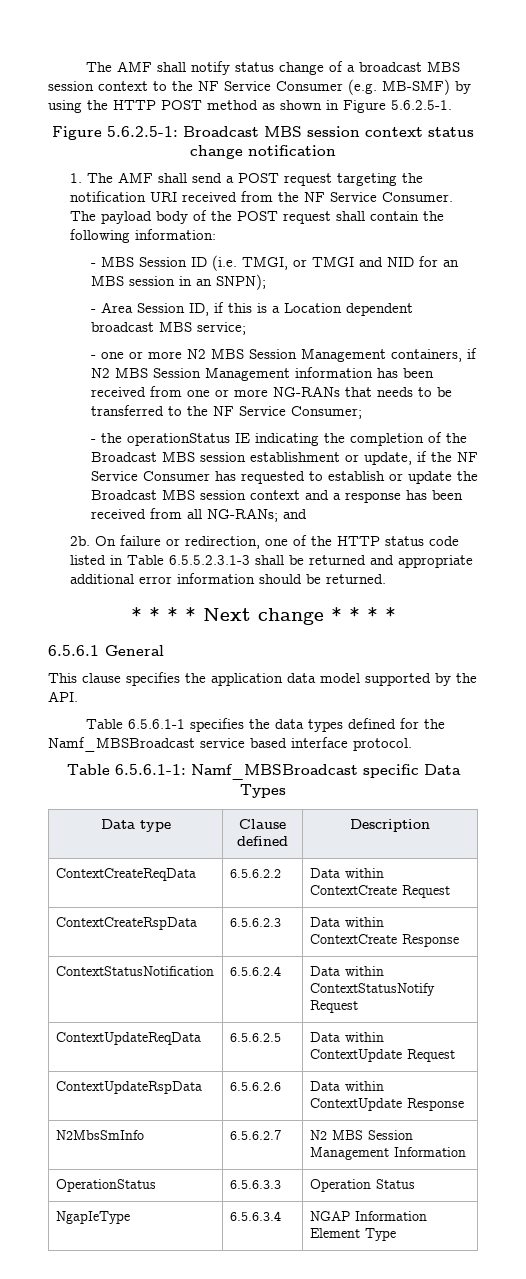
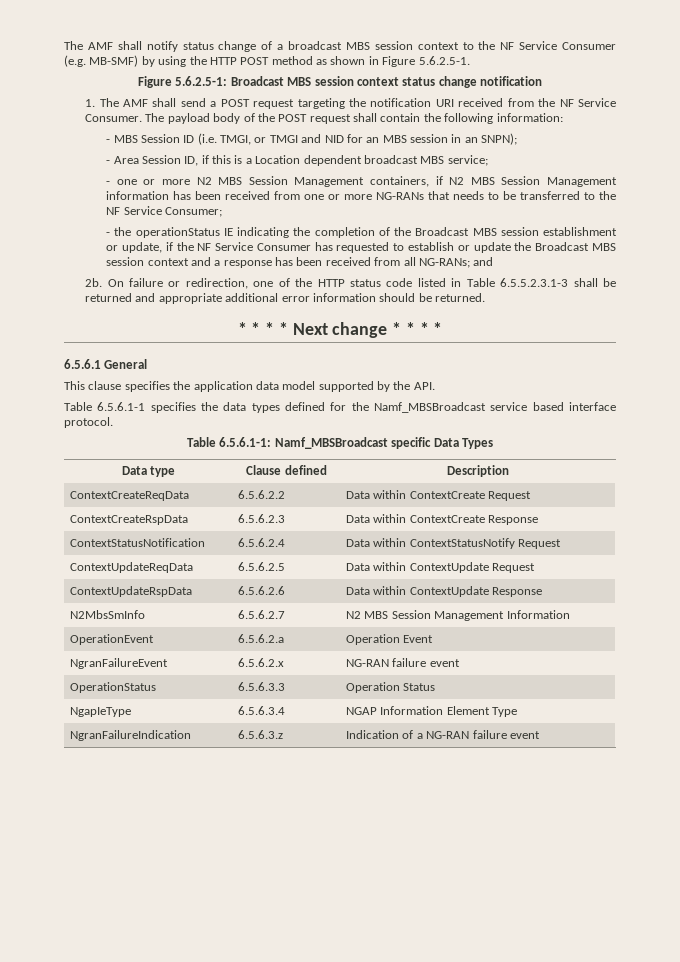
(466, 1152) none -> [70,634,155,645] [238,634,285,643] [346,634,434,645] [70,658,169,669] [238,658,285,667] [346,658,460,667] // OperationEvent | 6.5.6.2.a | Operation Event // NgranFailureEvent | 6.5.6.2.x | NG-RAN failure event
(396, 1234) none -> [70,730,192,741] [238,730,284,739] [346,730,540,739] // NgranFailureIndication | 6.5.6.3.z | Indication of a NG-RAN failure event

